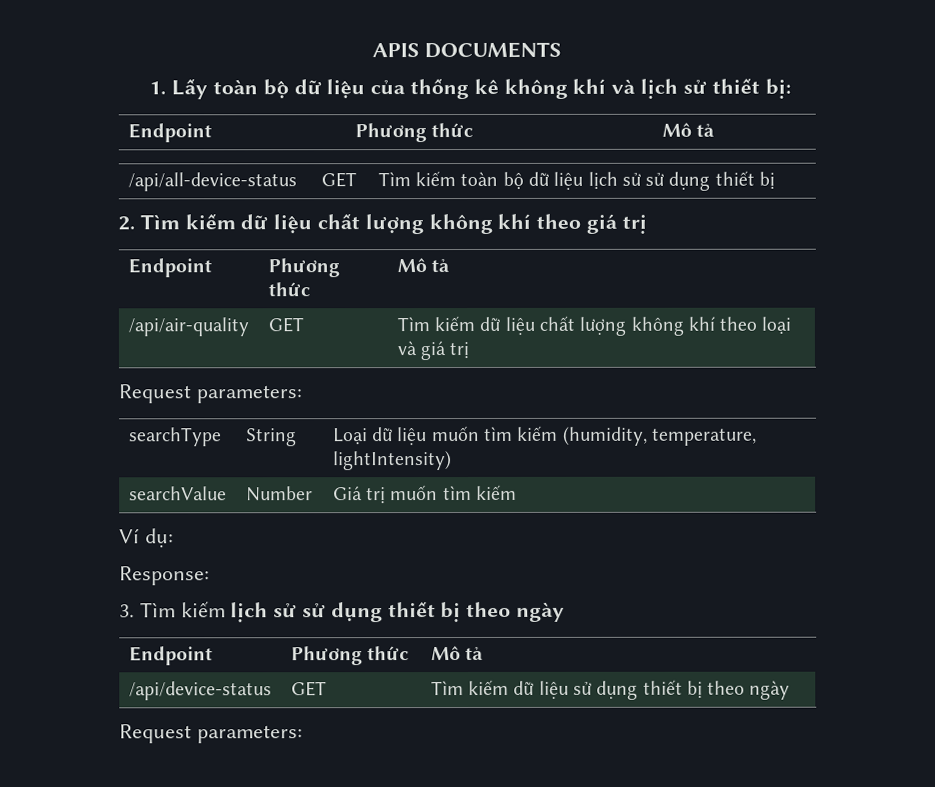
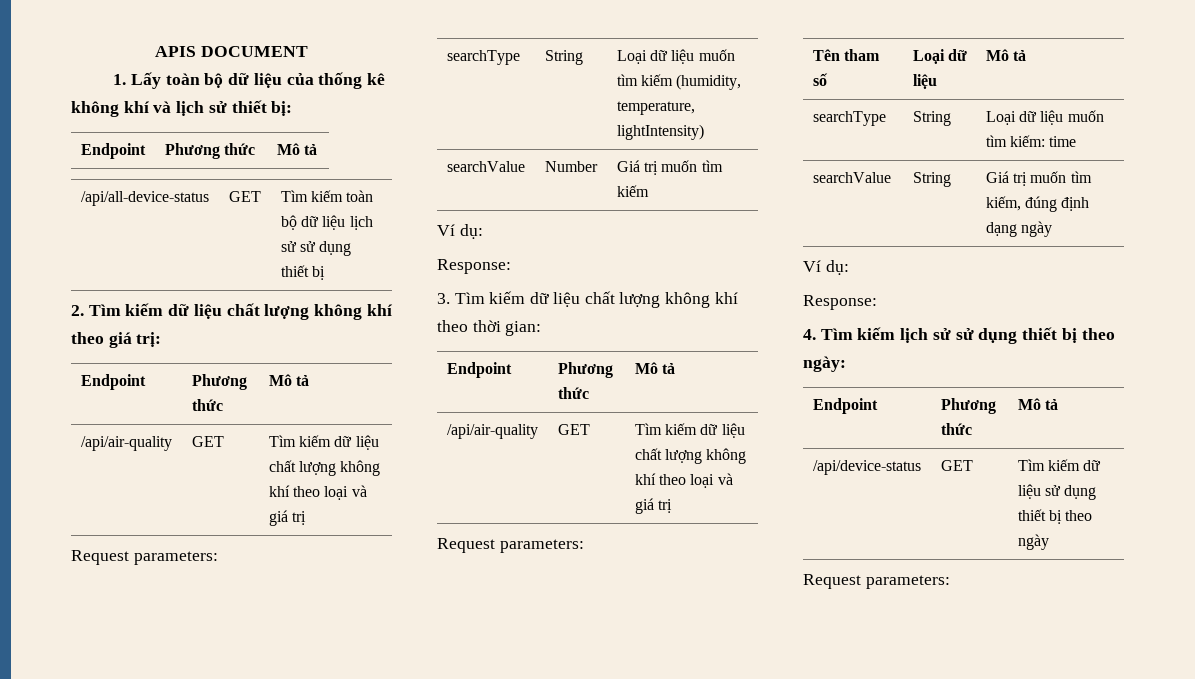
[424,41,563,59] DOCUMENTS -> [200,46,308,57] DOCUMENT
[621,214,647,234] trị -> [136,332,162,347] trị:
(226, 609) none -> [530,291,738,308] [437,320,542,336] [446,362,512,378] [557,362,613,378] [557,387,589,399] [634,362,675,374] [446,424,538,439] [557,424,590,435] [634,423,745,438] [634,448,747,464] [634,473,733,488] [634,498,672,514] [437,538,584,553] [812,49,880,61] [812,73,828,86] [912,49,967,64] [912,74,937,89] [985,49,1026,61] [812,111,886,126] [912,111,951,126] [985,110,1104,125] [985,135,1077,147] [812,172,891,183] [912,172,951,187] [985,171,1092,186] [985,196,1090,212] [985,221,1052,237] [803,260,849,275] [803,295,877,310] [803,327,896,340] dữ liệu chất lượng không khí theo thời gian: // Endpoint | Phương thức | Mô tả // /api/air-quality | GET | Tìm kiếm dữ liệu chất lượng không khí theo loại và giá trị // Request parameters: // Tên tham số | Loại dữ liệu | Mô tả // searchType | String | Loại dữ liệu muốn tìm kiếm: time // searchValue | String | Giá trị muốn tìm kiếm, đúng định dạng ngày // Ví dụ: // Response: // 4. Tìm kiếm
[516,601,566,622] ngày -> [803,356,846,372] ngày:

